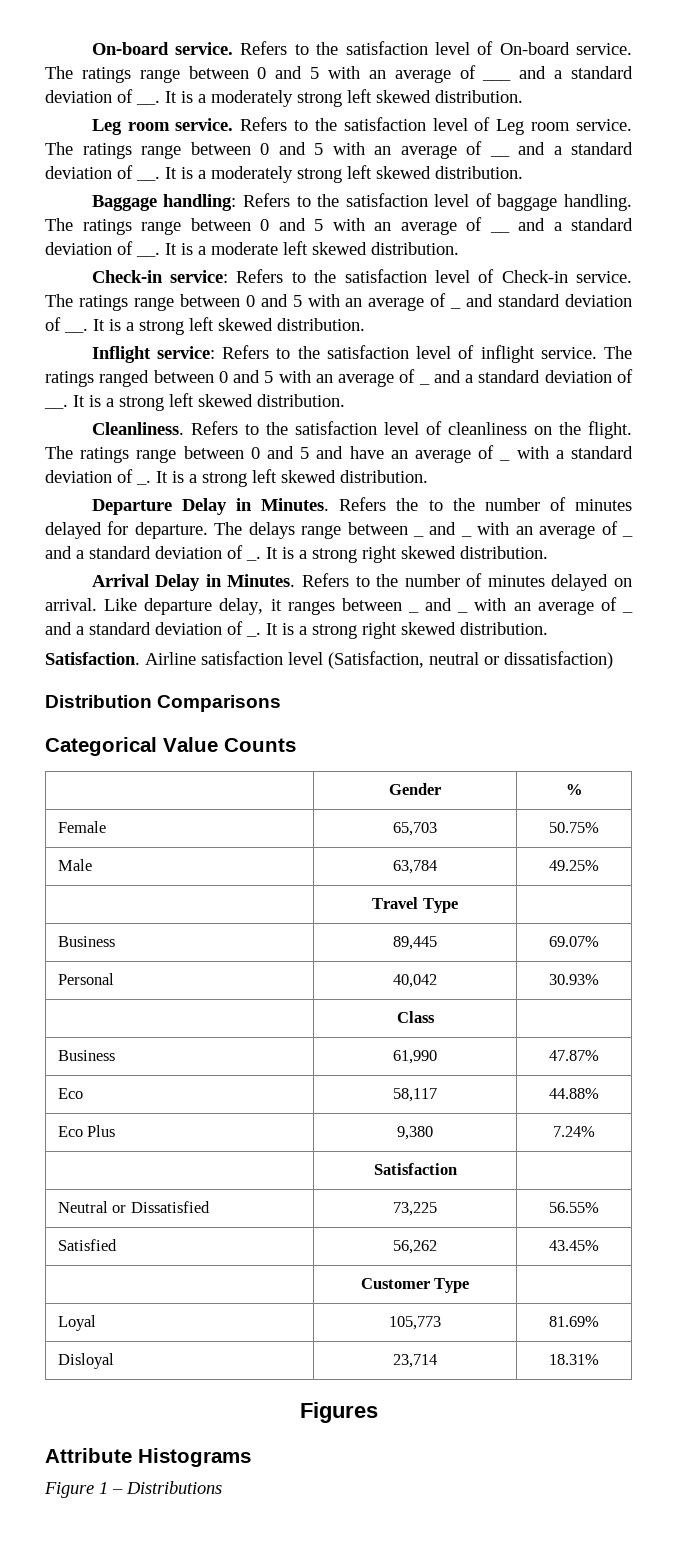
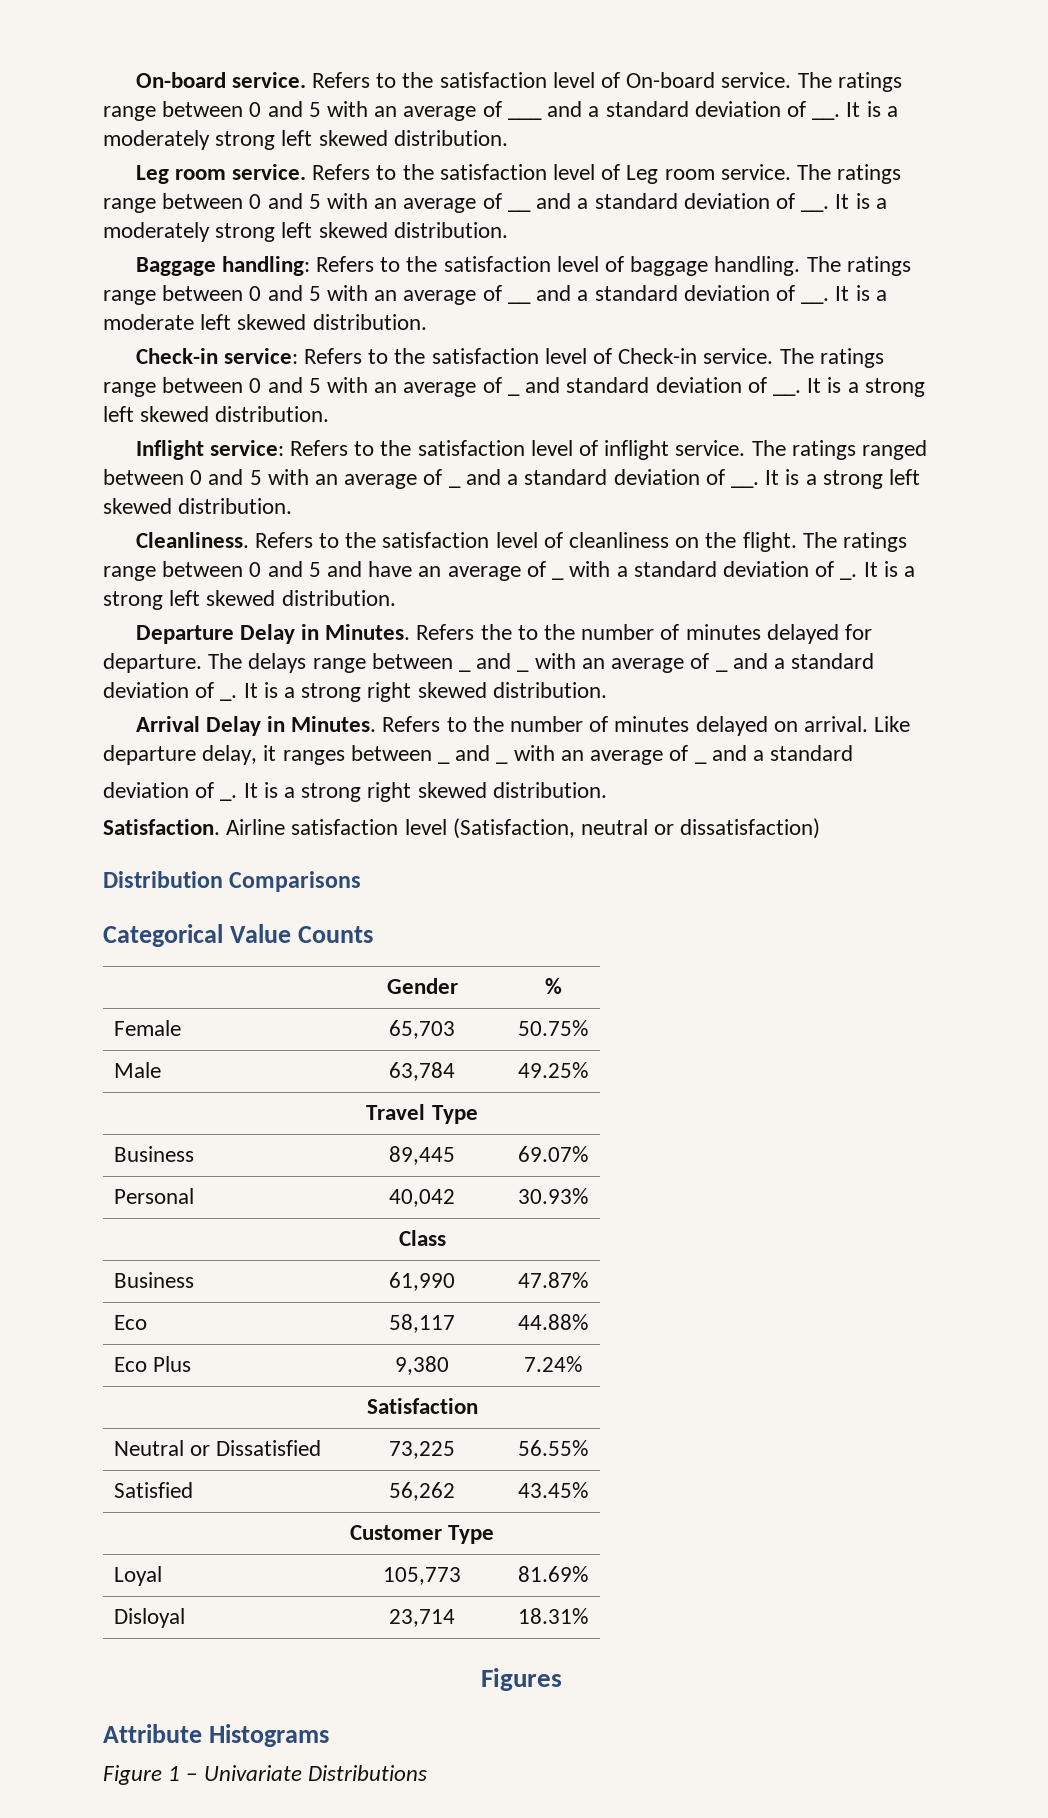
(151, 628) none -> (854, 753) //
(123, 1491) none -> [203,1765,302,1781] Univariate

